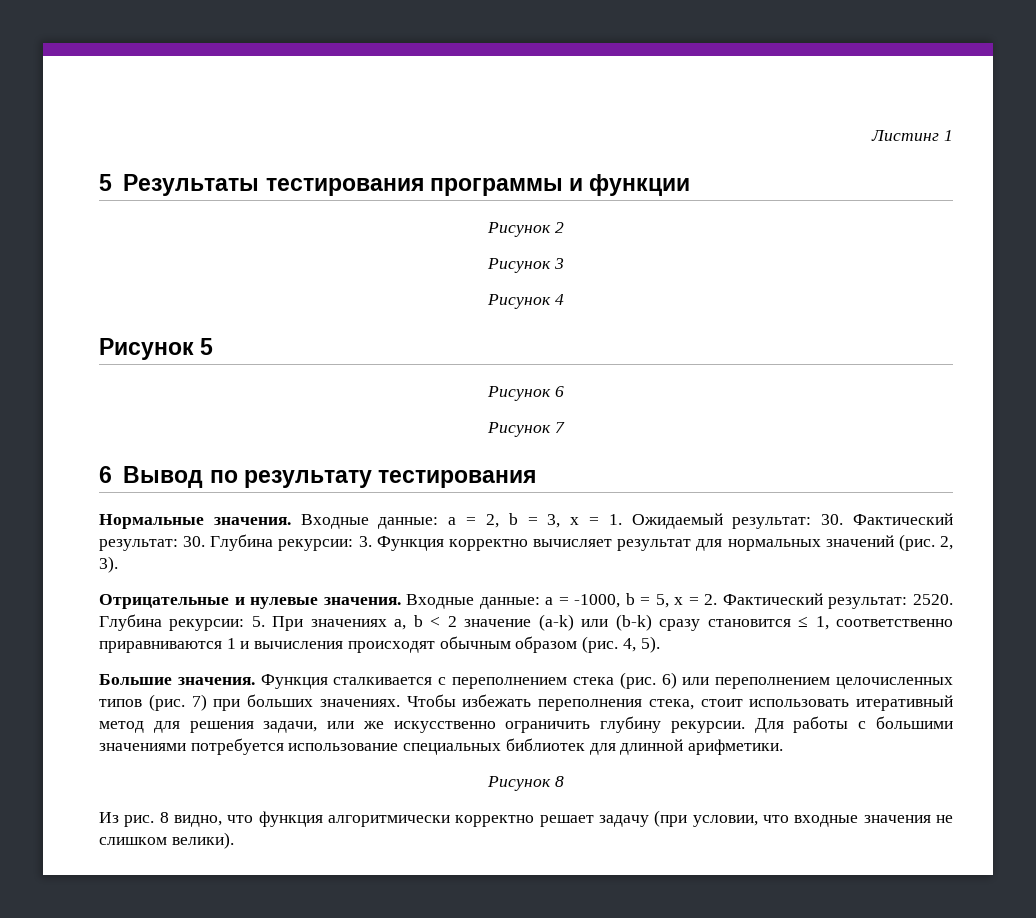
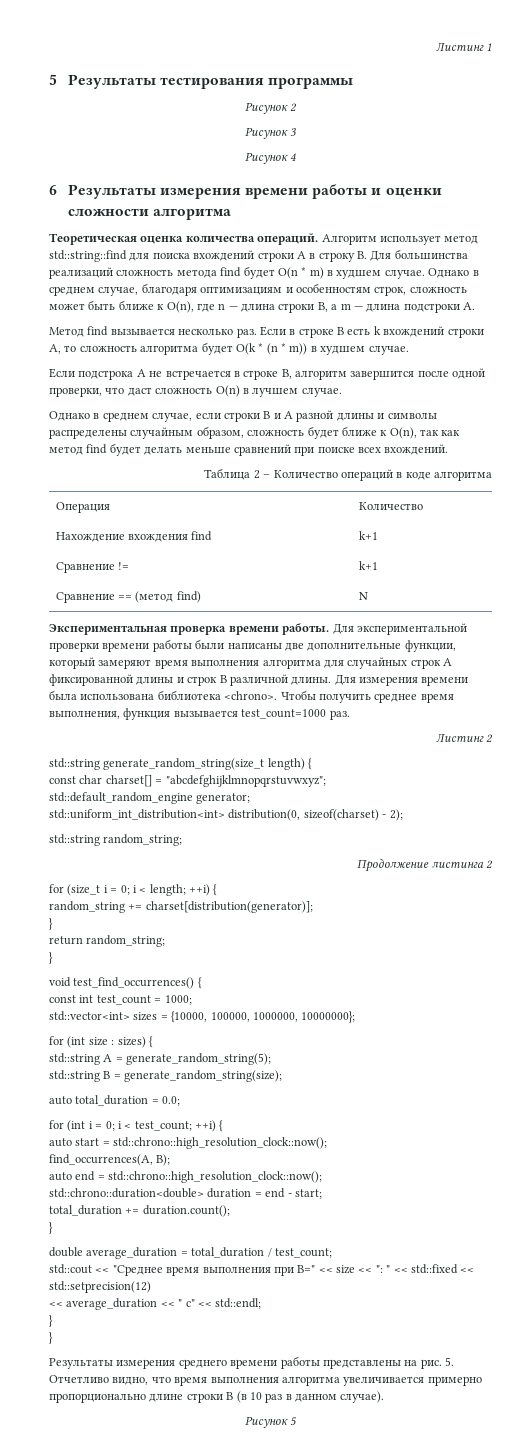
[568,174,691,196] и функции -> (354, 83) none
[99,338,214,360] [487,386,564,401] [487,422,565,437] [99,466,536,488] [99,513,953,529] [99,534,954,551] [99,556,118,573] [99,593,953,609] [99,614,954,631] [99,636,660,653] [99,672,954,689] [99,694,953,711] [99,716,953,733] [99,738,784,755] [487,776,564,791] [99,810,954,827] [99,832,234,849] Рисунок 5 // Рисунок 6 // Рисунок 7 // 6 Вывод по результату тестирования // Нормальные значения. Входные данные: a = 2, b = 3, x = 1. Ожидаемый результат: 30. Фактический результат: 30. Глубина рекурсии: 3. Функция корректно вычисляет результат для нормальных значений (рис. 2, 3). // Отрицательные и нулевые значения. Входные данные: a = -1000, b = 5, x = 2. Фактический результат: 2520. Глубина рекурсии: 5. При значениях a, b < 2 значение (a-k) или (b-k) сразу становится ≤ 1, соответственно приравниваются 1 и вычисления происходят обычным образом (рис. 4, 5). // Большие значения. Функция сталкивается с переполнением стека (рис. 6) или переполнением целочисленных типов (рис. 7) при больших значениях. Чтобы избежать переполнения стека, стоит использовать итеративный метод для решения задачи, или же искусственно ограничить глубину рекурсии. Для работы с большими значениями потребуется использование специальных библиотек для длинной арифметики. // Рисунок 8 // Из рис. 8 видно, что функция алгоритмически корректно решает задачу (при условии, что входные значения не слишком велики). -> [49,184,442,199] [67,208,231,220] [49,233,479,245] [49,249,468,262] [49,266,479,279] [49,283,467,296] [49,300,475,313] [49,326,484,338] [49,342,409,355] [49,368,486,380] [49,385,342,397] [49,410,437,422] [49,426,461,439] [49,443,449,456] [204,468,492,481] [55,502,110,513] [358,502,423,510] [55,531,213,542] [358,531,378,540] [55,562,130,573] [358,561,378,570] [55,591,201,603] [358,592,368,600] [49,623,467,635] [49,639,456,652] [49,657,452,669] [49,674,469,686] [49,690,454,703] [49,708,350,720] [435,733,493,743] [49,758,313,770] [49,775,326,787] [49,792,251,804] [49,809,403,821] [49,834,183,846] [357,858,493,872] [49,884,218,896] [49,901,313,913] [49,918,53,930] [49,935,166,947] [49,952,53,964] [49,977,202,989] [49,995,192,1005] [49,1011,356,1023] [49,1036,153,1048] [49,1053,272,1065] [49,1070,283,1082] [49,1095,181,1106] [49,1120,224,1132] [49,1137,328,1149] [49,1154,171,1166] [49,1171,323,1183] [49,1188,322,1199] [49,1205,230,1217] [49,1222,53,1234] [49,1247,332,1259] [49,1264,475,1276] [49,1281,151,1293] [49,1298,262,1310] [49,1315,53,1327] [49,1332,53,1344] [49,1356,454,1369] [49,1375,482,1386] [49,1391,385,1403] [244,1416,298,1428] 6 Результаты измерения времени работы и оценки сложности алгоритма // Теоретическая оценка количества операций. Алгоритм использует метод std::string::find для поиска вхождений строки A в строку B. Для большинства реализаций сложность метода find будет O(n * m) в худшем случае. Однако в среднем случае, благодаря оптимизациям и особенностям строк, сложность может быть ближе к O(n), где n — длина строки B, а m — длина подстроки A. // Метод find вызывается несколько раз. Если в строке B есть k вхождений строки A, то сложность алгоритма будет O(k * (n * m)) в худшем случае. // Если подстрока A не встречается в строке B, алгоритм завершится после одной проверки, что даст сложность O(n) в лучшем случае. // Однако в среднем случае, если строки B и A разной длины и символы распределены случайным образом, сложность будет ближе к O(n), так как метод find будет делать меньше сравнений при поиске всех вхождений. // Таблица 2 – Количество операций в коде алгоритма // Операция | Количество // Нахождение вхождения find | k+1 // Сравнение != | k+1 // Сравнение == (метод find) | N // Экспериментальная проверка времени работы. Для экспериментальной проверки времени работы были написаны две дополнительные функции, который замеряют время выполнения алгоритма для случайных строк А фиксированной длины и строк B различной длины. Для измерения времени была использована библиотека <chrono>. Чтобы получить среднее время выполнения, функция вызывается test_count=1000 раз. // Листинг 2 // std::string generate_random_string(size_t length) { // const char charset[] = "abcdefghijklmnopqrstuvwxyz"; // std::default_random_engine generator; // std::uniform_int_distribution<int> distribution(0, sizeof(charset) - 2); // std::string random_string; // Продолжение листинга 2 // for (size_t i = 0; i < length; ++i) { // random_string += charset[distribution(generator)]; // } // return random_string; // } // void test_find_occurrences() { // const int test_count = 1000; // std::vector<int> sizes = {10000, 100000, 1000000, 10000000}; // for (int size : sizes) { // std::string A = generate_random_string(5); // std::string B = generate_random_string(size); // auto total_duration = 0.0; // for (int i = 0; i < test_count; ++i) { // auto start = std::chrono::high_resolution_clock::now(); // find_occurrences(A, B); // auto end = std::chrono::high_resolution_clock::now(); // std::chrono::duration<double> duration = end - start; // total_duration += duration.count(); // } // double average_duration = total_duration / test_count; // std::cout << "Среднее время выполнения при B=" << size << ": " << std::fixed << std::setprecision(12) // << average_duration << " с" << std::endl; // } // } // Результаты измерения среднего времени работы представлены на рис. 5. Отчетливо видно, что время выполнения алгоритма увеличивается примерно пропорционально длине строки B (в 10 раз в данном случае). // Рисунок 5

